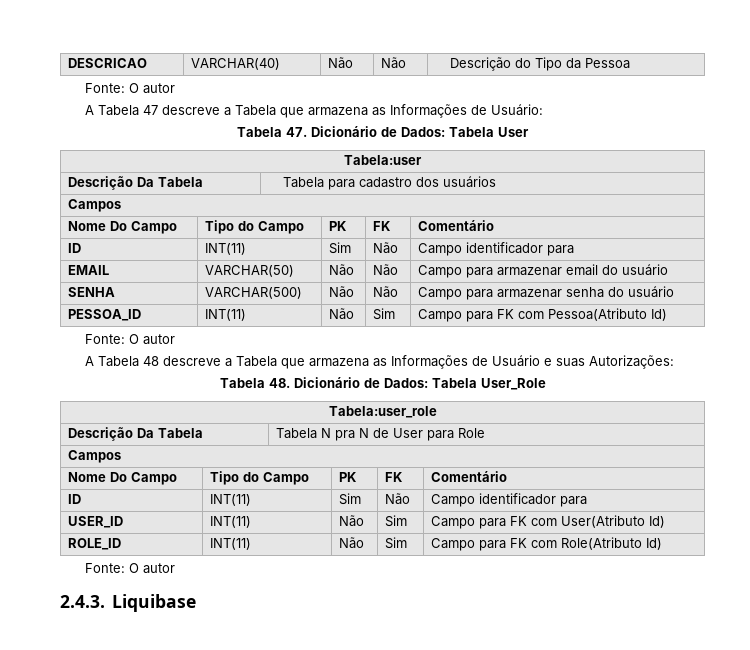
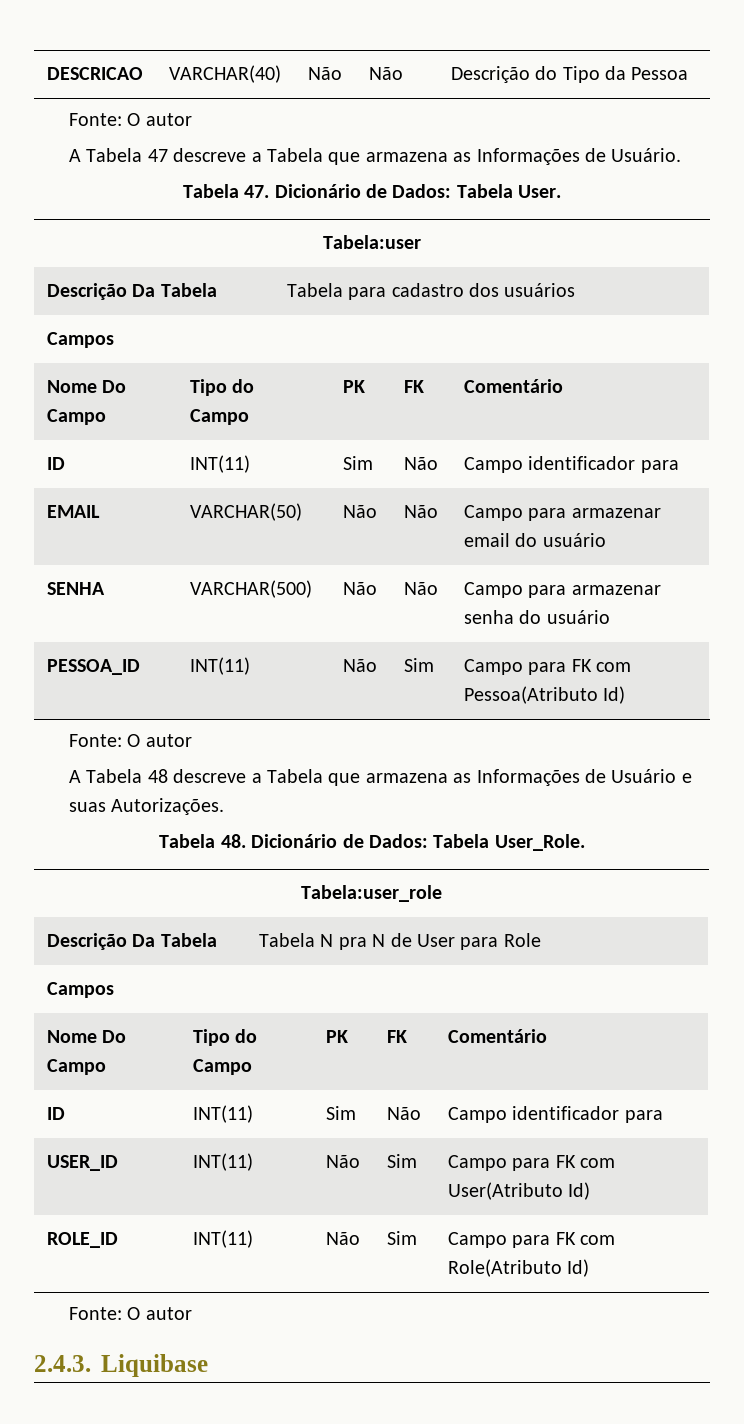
[491,104,544,116] Usuário: -> [611,148,682,162] Usuário.
[498,127,529,137] User -> [518,185,562,198] User.
[589,355,675,369] Autorizações: -> [111,798,225,815] Autorizações.
[480,378,546,390] User_Role -> [494,834,585,851] User_Role.

